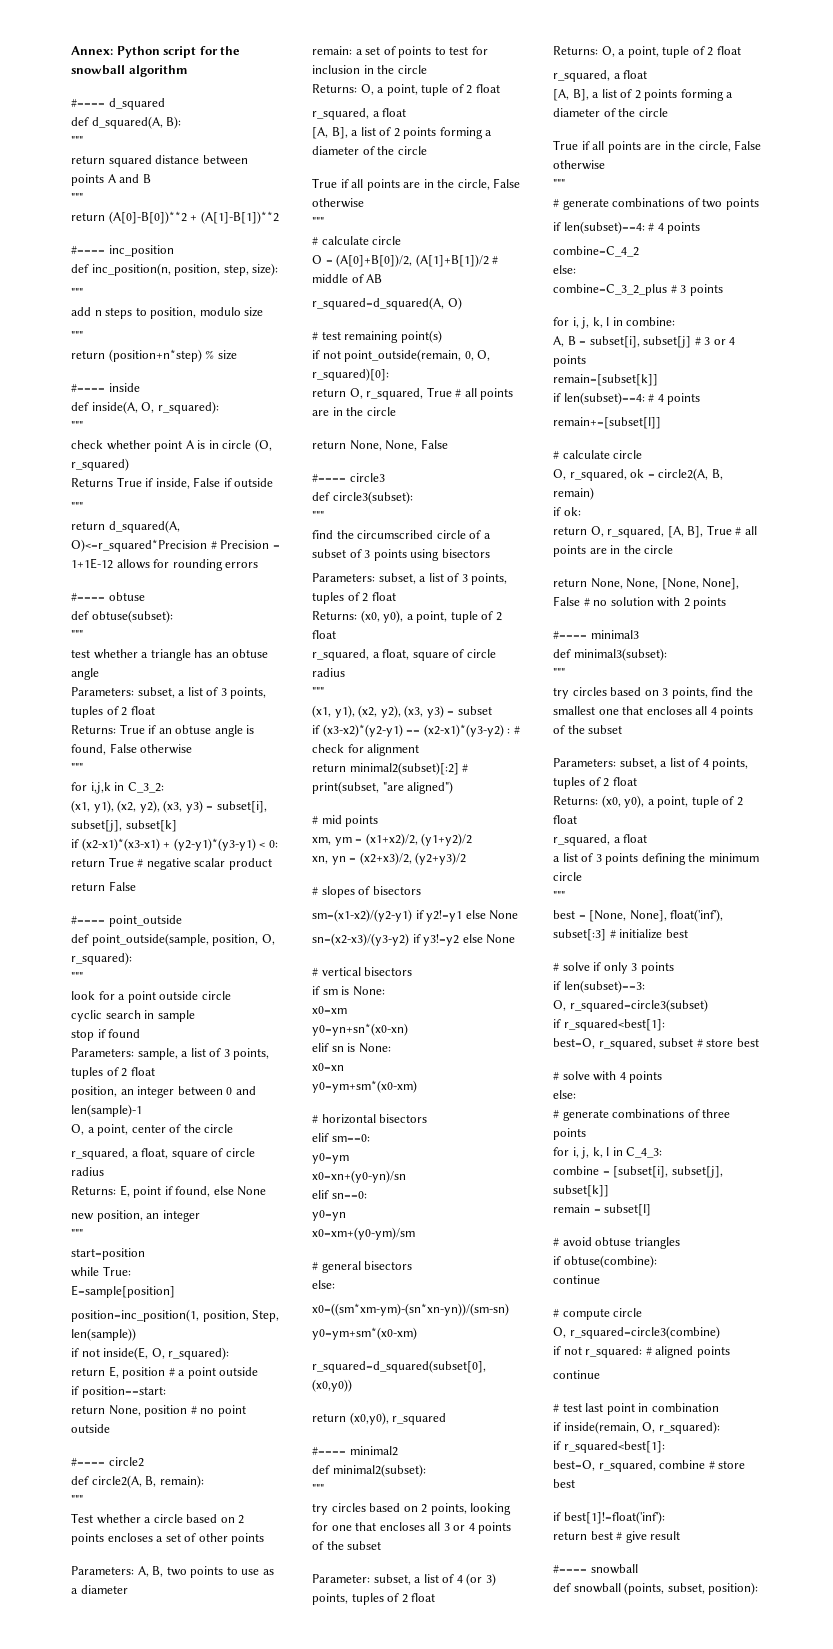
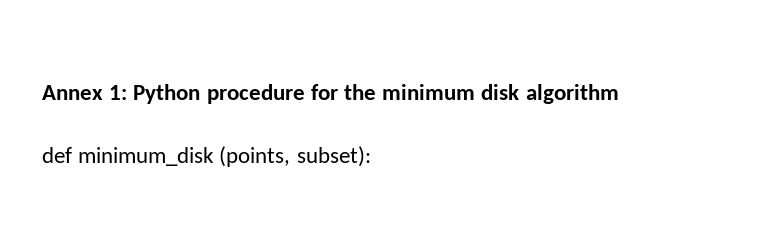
[71,46,241,58] [71,65,125,75] Annex: Python script for the snowball -> [42,84,520,104] Annex 1: Python procedure for the minimum disk
[71,98,165,110] [71,116,182,129] [71,136,83,145] [71,155,248,167] [71,174,151,186] [71,193,83,202] [71,211,279,224] [71,245,174,257] [71,263,279,276] [71,288,83,297] [71,307,264,319] [71,331,83,340] [71,349,237,362] [71,383,140,393] [71,401,219,414] [71,421,83,430] [71,439,272,452] [71,458,129,471] [71,477,274,489] [71,502,83,511] [71,520,180,533] [71,539,280,552] [71,558,259,571] [71,592,145,602] [71,610,173,623] [71,630,83,639] [71,649,269,661] [71,668,99,680] [71,687,267,699] [71,706,155,718] [71,724,255,737] [71,743,193,755] [71,763,83,772] [71,782,164,794] [71,800,267,813] [71,820,177,832] [71,838,278,851] [71,857,272,870] [71,881,136,891] [71,915,182,927] [71,933,275,946] [71,952,132,965] [71,972,83,981] [71,991,231,1003] [71,1010,195,1022] [71,1029,141,1041] [71,1048,270,1060] [71,1067,155,1079] [71,1086,256,1098] [71,1104,142,1117] [71,1124,234,1136] [71,1148,255,1160] [71,1167,104,1176] [71,1185,267,1198] [71,1210,200,1222] [71,1229,83,1238] [71,1248,145,1260] [71,1266,131,1277] [71,1285,175,1298] [71,1309,280,1322] [71,1328,136,1341] [71,1347,230,1360] [71,1366,259,1379] [71,1386,166,1398] [71,1405,246,1417] [71,1424,110,1433] [71,1457,144,1467] [71,1475,204,1488] [71,1495,83,1504] [71,1513,245,1524] [71,1533,265,1545] [71,1566,274,1578] [71,1585,128,1594] [312,46,488,58] [312,65,427,74] [312,84,500,96] [312,108,407,120] [312,127,493,139] [312,146,427,155] [312,178,521,191] [312,198,364,208] [312,217,324,226] [312,236,402,246] [312,254,499,267] [312,274,383,283] [312,297,462,310] [312,330,442,343] [312,349,491,362] [312,368,389,381] [312,387,514,400] [312,407,396,416] [312,439,448,451] [312,473,385,483] [312,491,413,504] [312,511,324,520] [312,530,491,539] [312,549,490,561] [312,573,508,585] [312,592,396,604] [312,610,502,623] [312,630,336,639] [312,649,496,661] [312,668,345,677] [312,687,324,696] [312,705,492,718] [312,724,520,737] [312,744,420,756] [312,762,469,775] [312,781,454,794] [312,815,379,827] [312,833,473,846] [312,852,467,865] [312,886,421,898] [312,909,519,922] [312,933,516,946] [312,967,413,977] [312,986,385,996] [312,1006,347,1014] [312,1023,408,1036] [312,1043,391,1053] [312,1063,344,1071] [312,1080,417,1093] [312,1114,428,1124] [312,1133,370,1142] [312,1153,349,1164] [312,1170,406,1183] [312,1190,367,1199] [312,1210,346,1221] [312,1227,415,1240] [312,1261,413,1273] [312,1280,335,1289] [312,1303,509,1316] [312,1327,417,1340] [312,1360,486,1373] [312,1379,352,1392] [312,1412,447,1425] [312,1446,398,1456] [312,1464,426,1477] [312,1484,324,1493] [312,1503,512,1515] [312,1522,512,1534] [312,1541,382,1550] [312,1573,496,1586] [312,1593,436,1605] [553,46,741,58] [553,70,648,82] [553,89,734,101] [553,108,668,117] [553,140,762,153] [553,160,605,170] [553,179,565,188] [553,198,759,210] [553,221,701,234] [553,246,639,257] [553,265,576,274] [553,284,723,296] [553,317,676,329] [553,336,736,348] [553,355,586,367] [553,374,658,386] [553,392,701,405] [553,417,661,429] [553,450,643,460] [553,468,723,481] [553,487,594,500] [553,507,581,516] [553,525,757,538] [553,545,674,557] [553,578,740,590] [553,596,727,609] [553,630,639,640] [553,648,667,661] [553,668,565,677] [553,687,753,699] [553,706,754,718] [553,725,623,734] [553,758,749,770] [553,777,637,789] [553,795,743,808] [553,815,577,824] [553,834,648,846] [553,853,759,865] [553,872,582,881] [553,891,565,900] [553,909,724,922] [553,929,688,941] [553,962,674,974] [553,980,645,993] [553,999,708,1012] [553,1019,665,1031] [553,1038,759,1050] [553,1071,663,1083] [553,1090,576,1099] [553,1109,731,1121] [553,1128,586,1140] [553,1147,663,1159] [553,1166,723,1178] [553,1185,609,1197] [553,1204,652,1216] [553,1237,680,1249] [553,1255,657,1268] [553,1275,600,1284] [553,1308,643,1320] [553,1326,720,1339] [553,1346,730,1358] [553,1370,600,1379] [553,1403,719,1415] [553,1421,720,1434] [553,1441,665,1453] [553,1460,746,1472] [553,1479,575,1488] [553,1511,665,1524] [553,1531,681,1543] [553,1564,638,1574] [553,1582,759,1595] // #==== d_squared // def d_squared(A, B): // """ // return squared distance between points A and B // """ // return (A[0]-B[0])**2 + (A[1]-B[1])**2 // #==== inc_position // def inc_position(n, position, step, size): // """ // add n steps to position, modulo size // """ // return (position+n*step) % size // #==== inside // def inside(A, O, r_squared): // """ // check whether point A is in circle (O, r_squared) // Returns True if inside, False if outside // """ // return d_squared(A, O)<=r_squared*Precision # Precision = 1+1E-12 allows for rounding errors // #==== obtuse // def obtuse(subset): // """ // test whether a triangle has an obtuse angle // Parameters: subset, a list of 3 points, tuples of 2 float // Returns: True if an obtuse angle is found, False otherwise // """ // for i,j,k in C_3_2: // (x1, y1), (x2, y2), (x3, y3) = subset[i], subset[j], subset[k] // if (x2-x1)*(x3-x1) + (y2-y1)*(y3-y1) < 0: return True # negative scalar product // return False // #==== point_outside // def point_outside(sample, position, O, r_squared): // """ // look for a point outside circle // cyclic search in sample // stop if found // Parameters: sample, a list of 3 points, tuples of 2 float // position, an integer between 0 and len(sample)-1 // O, a point, center of the circle // r_squared, a float, square of circle radius // Returns: E, point if found, else None // new position, an integer // """ // start=position // while True: // E=sample[position] // position=inc_position(1, position, Step, len(sample)) // if not inside(E, O, r_squared): // return E, position # a point outside // if position==start: // return None, position # no point outside // #==== circle2 // def circle2(A, B, remain): // """ // Test whether a circle based on 2 points encloses a set of other points // Parameters: A, B, two points to use as a diameter // remain: a set of points to test for inclusion in the circle // Returns: O, a point, tuple of 2 float // r_squared, a float // [A, B], a list of 2 points forming a diameter of the circle // True if all points are in the circle, False otherwise // """ // # calculate circle // O = (A[0]+B[0])/2, (A[1]+B[1])/2 # middle of AB // r_squared=d_squared(A, O) // # test remaining point(s) // if not point_outside(remain, 0, O, r_squared)[0]: // return O, r_squared, True # all points are in the circle // return None, None, False // #==== circle3 // def circle3(subset): // """ // find the circumscribed circle of a subset of 3 points using bisectors // Parameters: subset, a list of 3 points, tuples of 2 float // Returns: (x0, y0), a point, tuple of 2 float // r_squared, a float, square of circle radius // """ // (x1, y1), (x2, y2), (x3, y3) = subset // if (x3-x2)*(y2-y1) == (x2-x1)*(y3-y2) : # check for alignment // return minimal2(subset)[:2] # print(subset, "are aligned") // # mid points // xm, ym = (x1+x2)/2, (y1+y2)/2 // xn, yn = (x2+x3)/2, (y2+y3)/2 // # slopes of bisectors // sm=(x1-x2)/(y2-y1) if y2!=y1 else None // sn=(x2-x3)/(y3-y2) if y3!=y2 else None // # vertical bisectors // if sm is None: // x0=xm // y0=yn+sn*(x0-xn) // elif sn is None: // x0=xn // y0=ym+sm*(x0-xm) // # horizontal bisectors // elif sm==0: // y0=ym // x0=xn+(y0-yn)/sn // elif sn==0: // y0=yn // x0=xm+(y0-ym)/sm // # general bisectors // else: // x0=((sm*xm-ym)-(sn*xn-yn))/(sm-sn) // y0=ym+sm*(x0-xm) // r_squared=d_squared(subset[0], (x0,y0)) // return (x0,y0), r_squared // #==== minimal2 // def minimal2(subset): // """ // try circles based on 2 points, looking for one that encloses all 3 or 4 points of the subset // Parameter: subset, a list of 4 (or 3) points, tuples of 2 float // Returns: O, a point, tuple of 2 float // r_squared, a float // [A, B], a list of 2 points forming a diameter of the circle // True if all points are in the circle, False otherwise // """ // # generate combinations of two points // if len(subset)==4: # 4 points // combine=C_4_2 // else: // combine=C_3_2_plus # 3 points // for i, j, k, l in combine: // A, B = subset[i], subset[j] # 3 or 4 points // remain=[subset[k]] // if len(subset)==4: # 4 points // remain+=[subset[l]] // # calculate circle // O, r_squared, ok = circle2(A, B, remain) // if ok: // return O, r_squared, [A, B], True # all points are in the circle // return None, None, [None, None], False # no solution with 2 points // #==== minimal3 // def minimal3(subset): // """ // try circles based on 3 points, find the smallest one that encloses all 4 points of the subset // Parameters: subset, a list of 4 points, tuples of 2 float // Returns: (x0, y0), a point, tuple of 2 float // r_squared, a float // a list of 3 points defining the minimum circle // """ // best = [None, None], float('inf'), subset[:3] # initialize best // # solve if only 3 points // if len(subset)==3: // O, r_squared=circle3(subset) // if r_squared<best[1]: // best=O, r_squared, subset # store best // # solve with 4 points // else: // # generate combinations of three points // for i, j, k, l in C_4_3: // combine = [subset[i], subset[j], subset[k]] // remain = subset[l] // # avoid obtuse triangles // if obtuse(combine): // continue // # compute circle // O, r_squared=circle3(combine) // if not r_squared: # aligned points // continue // # test last point in combination // if inside(remain, O, r_squared): // if r_squared<best[1]: // best=O, r_squared, combine # store best // if best[1]!=float('inf'): // return best # give result // #==== snowball // def snowball (points, subset, position): -> [42,146,371,167] // def minimum_disk (points, subset):

